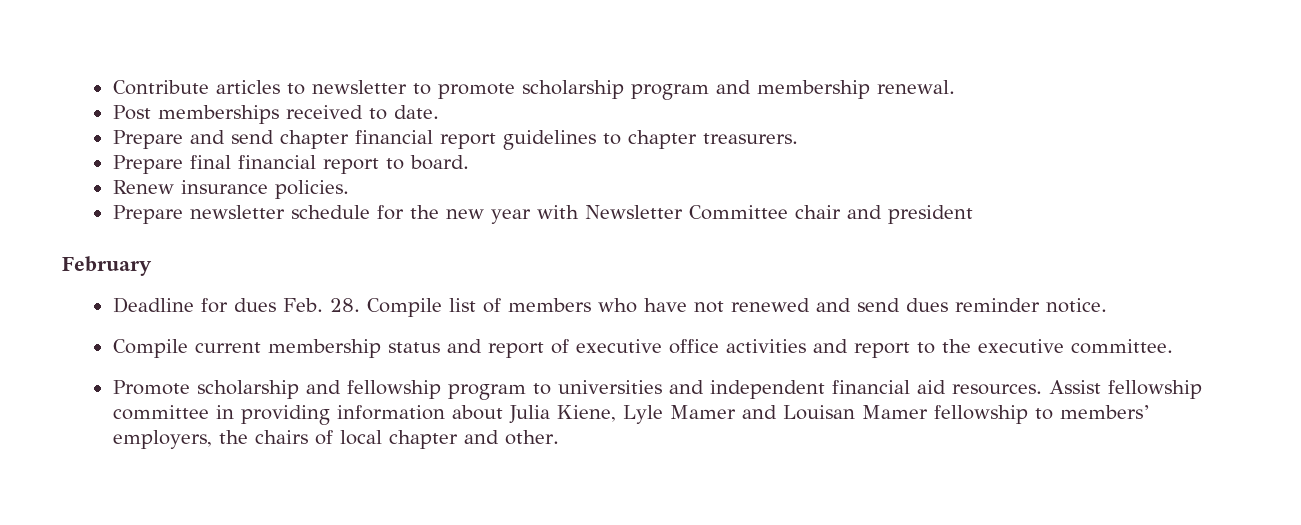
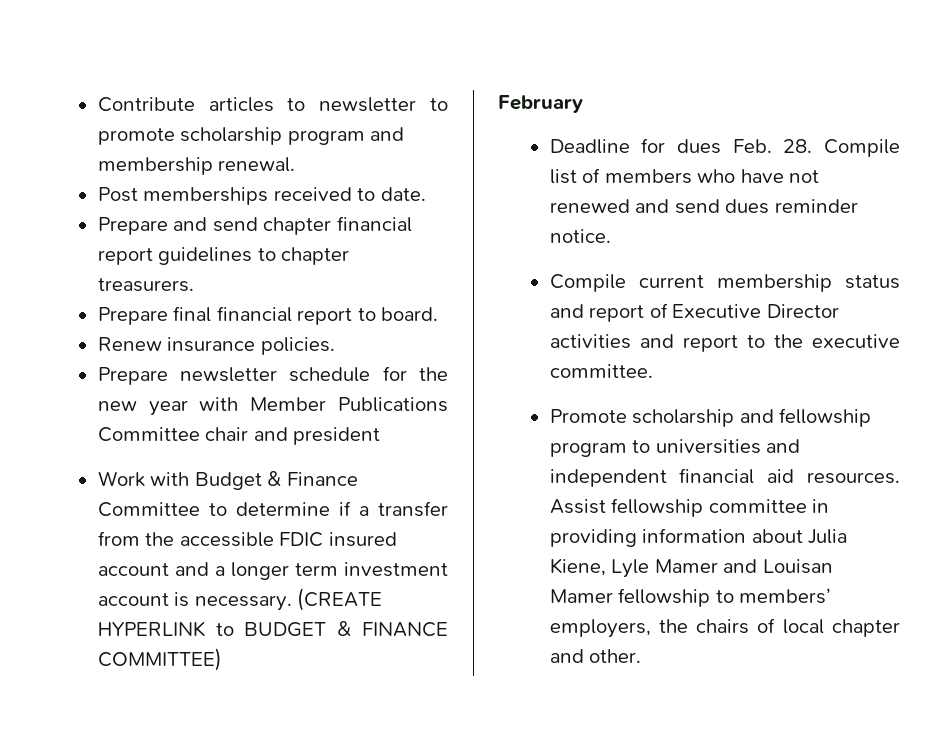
[584,205,683,219] Newsletter -> [250,397,449,412] Member Publications
(973, 214) none -> [97,471,358,490] [97,501,448,517] [97,531,397,547] [97,562,448,580] [97,588,383,611] [97,621,449,637] [97,648,222,671] // Work with Budget & Finance Committee to determine if a transfer from the accessible FDIC insured account and a longer term investment account is necessary. (CREATE HYPERLINK to BUDGET & FINANCE COMMITTEE)
[575,339,719,354] executive office -> [672,304,839,318] Executive Director

